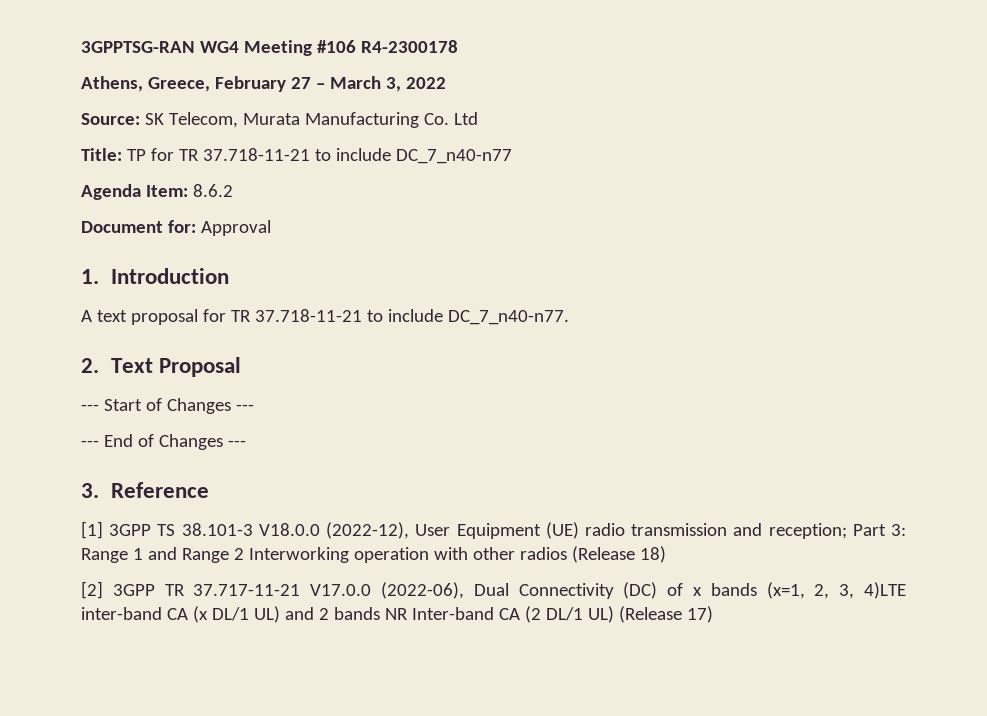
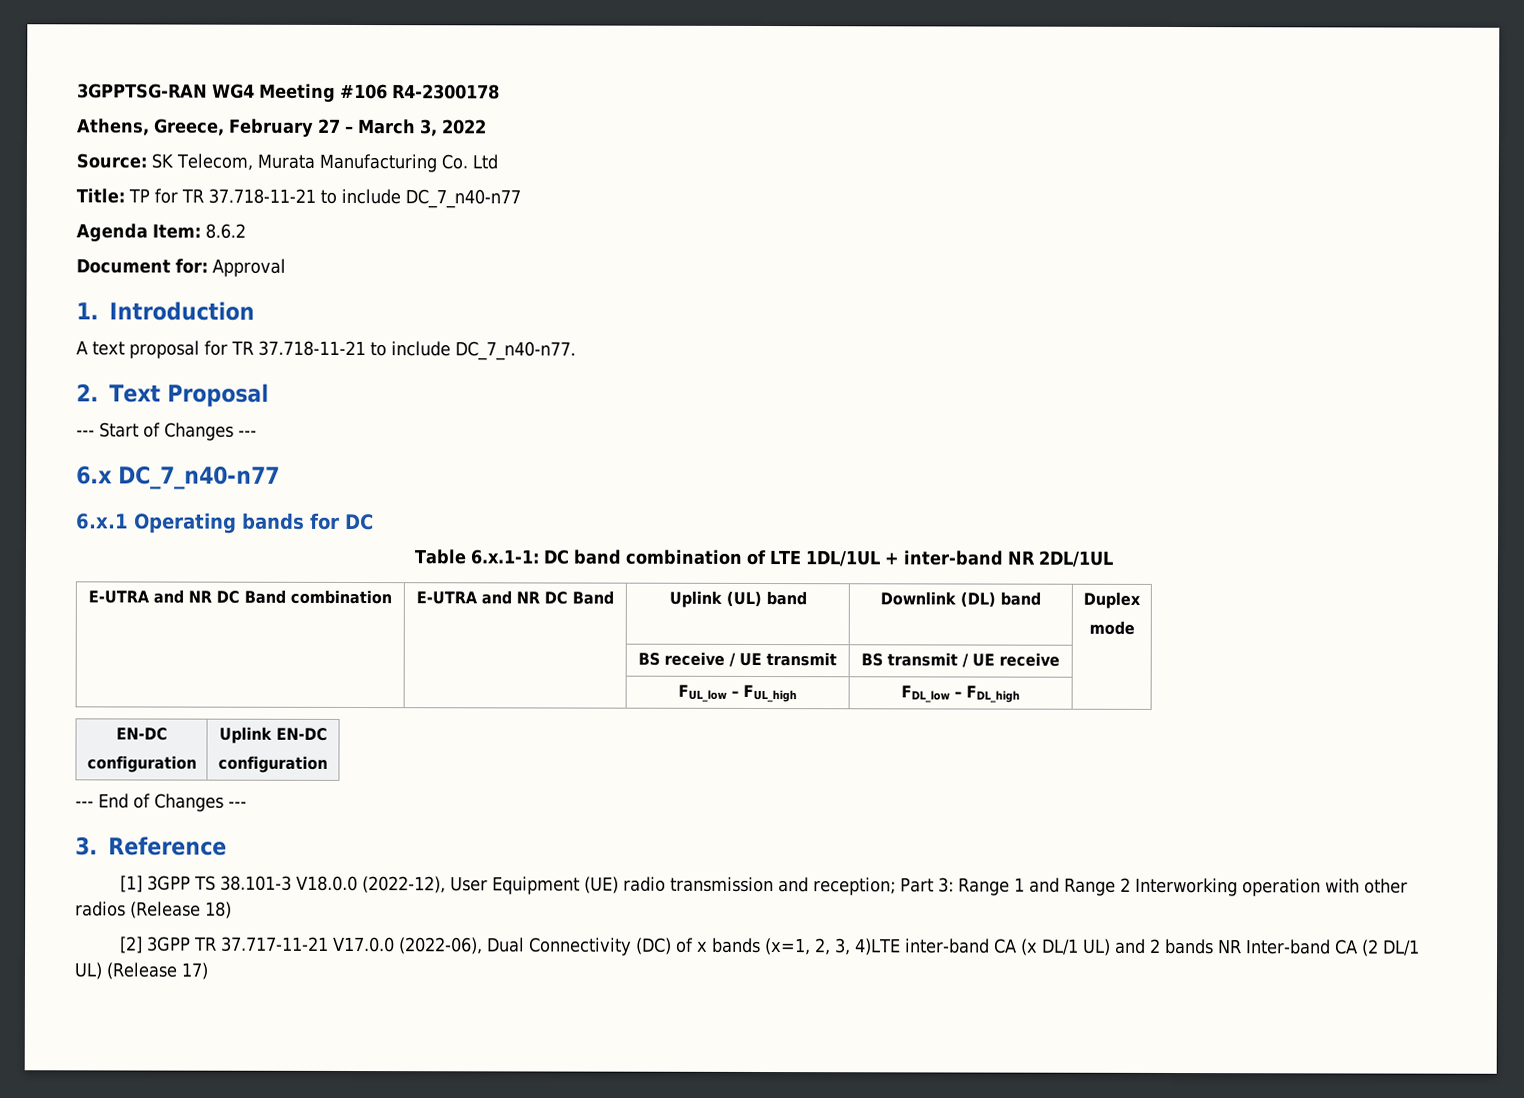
(254, 407) none -> [76,465,280,490] [76,512,374,534] [413,549,1114,567] [88,589,392,605] [415,590,614,605] [668,590,807,608] [880,591,1041,608] [1083,591,1141,609] [1088,620,1135,635] [638,651,837,667] [861,652,1060,668] [678,684,797,703] [901,685,1020,703] [115,727,168,741] [86,755,197,773] [218,726,328,744] [218,755,328,773] // 6.x DC_7_n40-n77 // 6.x.1 Operating bands for DC // Table 6.x.1-1: DC band combination of LTE 1DL/1UL + inter-band NR 2DL/1UL // E-UTRA and NR DC Band combination | E-UTRA and NR DC Band | Uplink (UL) band | Downlink (DL) band | Duplex // mode // | | BS receive / UE transmit | BS transmit / UE receive | // | | FUL_low – FUL_high | FDL_low – FDL_high | // EN-DC // configuration | Uplink EN-DC // configuration

